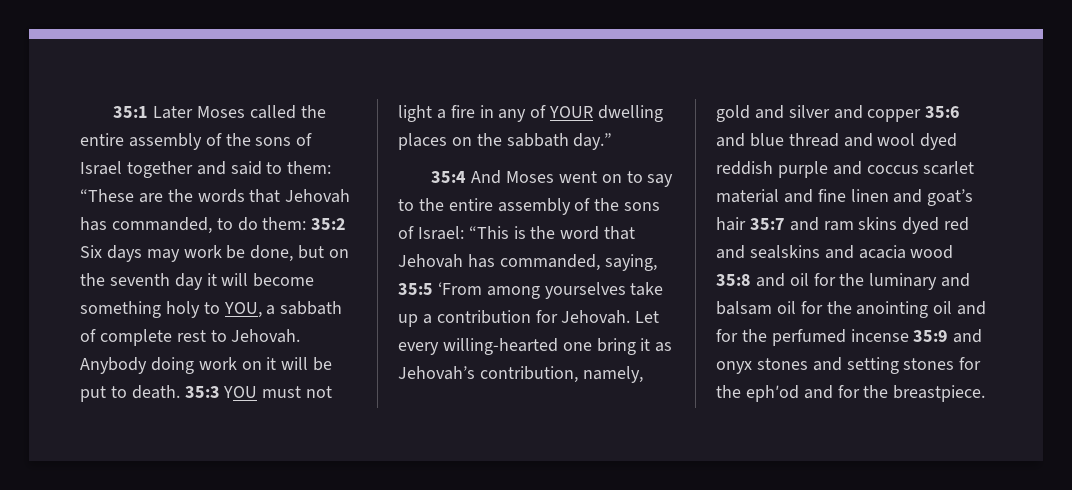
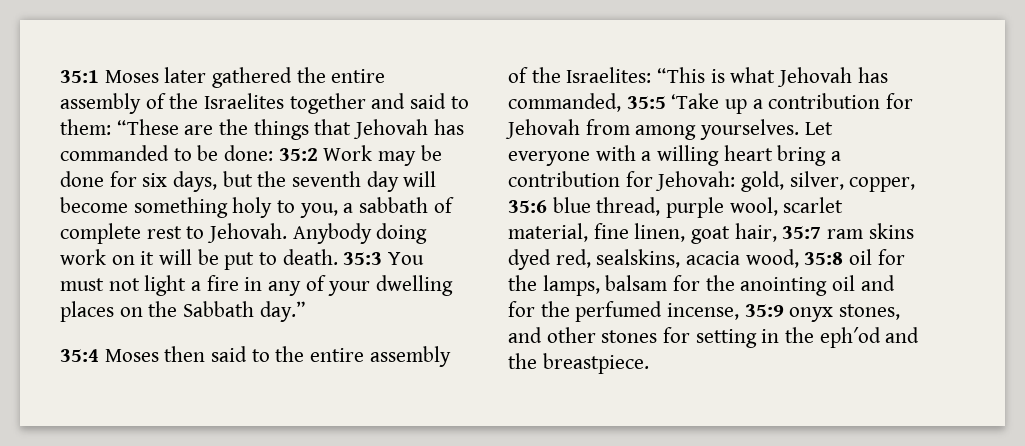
[153,105,326,119] [80,133,313,150] [80,161,122,175] Later Moses called the entire assembly of the sons of Israel -> [104,67,386,88] [60,93,285,114] Moses later gathered the entire assembly of the Israelites
[197,189,351,203] [80,217,347,234] [80,245,350,262] words that Jehovah has commanded, to do them: 35:2 Six days may work be done, but on -> [253,119,464,140] [60,145,442,166] [60,171,253,192] things that Jehovah has commanded to be done: 35:2 Work may be done for six days, but
[206,273,217,286] it -> (399, 181) none
[223,302,262,318] YOU, -> [299,203,338,218] you,
[223,386,258,398] YOU -> [388,252,425,265] You
[549,106,594,118] YOUR -> [328,281,371,296] your
[506,133,569,147] sabbath -> [183,301,255,317] Sabbath
[471,170,674,187] And Moses went on to say -> [104,346,248,362] Moses then said
[624,202,661,211] [398,226,636,240] [398,254,657,271] [398,282,664,299] [398,310,660,327] [398,338,673,355] [398,366,643,383] [716,105,961,122] [716,133,958,150] [716,161,975,178] [716,189,974,206] [716,217,970,234] [716,245,954,259] [716,273,971,290] [716,301,796,315] sons of Israel: “This is the word that Jehovah has commanded, saying, 35:5 ‘From among yourselves take up a contribution for Jehovah. Let every willing-hearted one bring it as Jehovah’s contribution, namely, gold and silver and copper 35:6 and blue thread and wool dyed reddish purple and coccus scarlet material and fine linen and goat’s hair 35:7 and ram skins dyed red and sealskins and acacia wood 35:8 and oil for the luminary and balsam oil -> [566,67,888,87] [508,93,914,114] [505,119,833,140] [508,145,842,166] [508,171,916,192] [508,197,844,218] [508,223,914,244] [508,249,905,270] [508,275,668,296] Israelites: “This is what Jehovah has commanded, 35:5 ‘Take up a contribution for Jehovah from among yourselves. Let everyone with a willing heart bring a contribution for Jehovah: gold, silver, copper, 35:6 blue thread, purple wool, scarlet material, fine linen, goat hair, 35:7 ram skins dyed red, sealskins, acacia wood, 35:8 oil for the lamps, balsam
[850,329,983,343] [716,357,982,374] incense 35:9 and onyx stones and setting stones for -> [667,303,901,322] [508,327,780,348] incense, 35:9 onyx stones, and other stones for setting in
[837,385,860,398] for -> (920, 335) none

